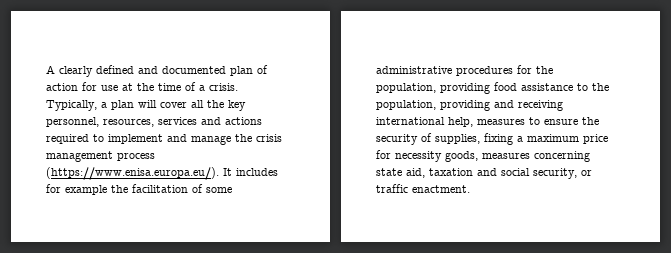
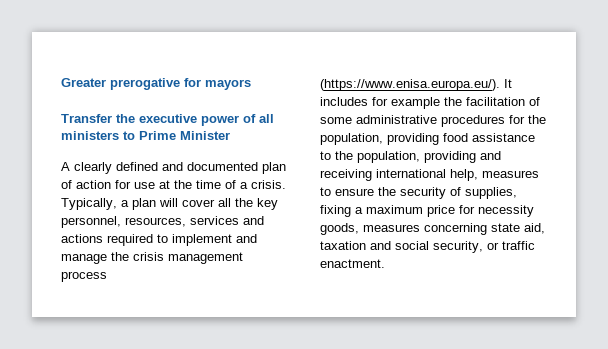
(46, 69) none -> [61,78,251,90] [61,114,274,126] [61,131,230,140] Greater prerogative for mayors // Transfer the executive power of all ministers to Prime Minister //

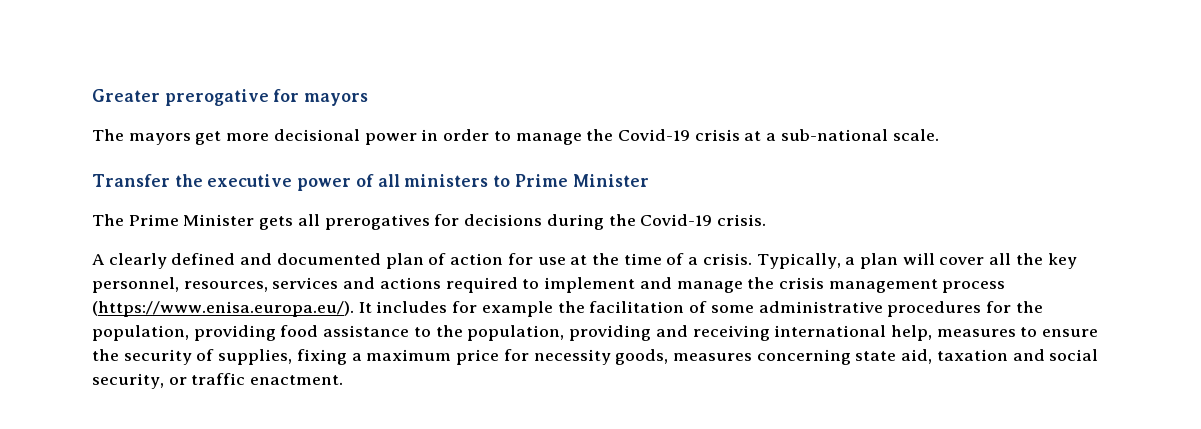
(251, 84) none -> [92,129,939,145] // The mayors get more decisional power in order to manage the Covid-19 crisis at a sub-national scale.
(230, 135) none -> [92,214,766,230] // The Prime Minister gets all prerogatives for decisions during the Covid-19 crisis.

